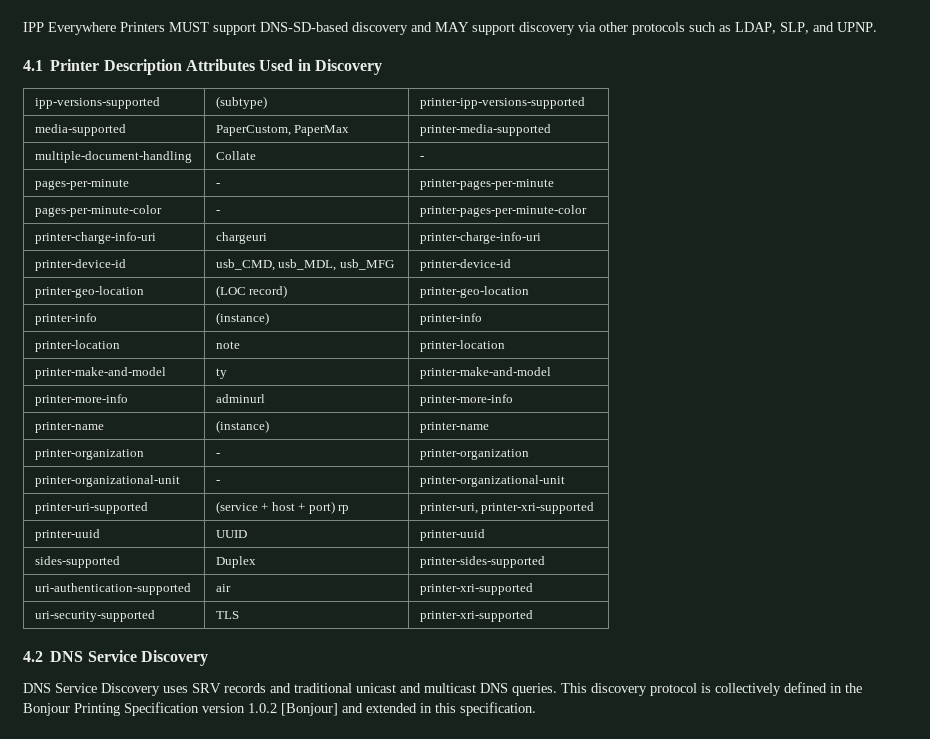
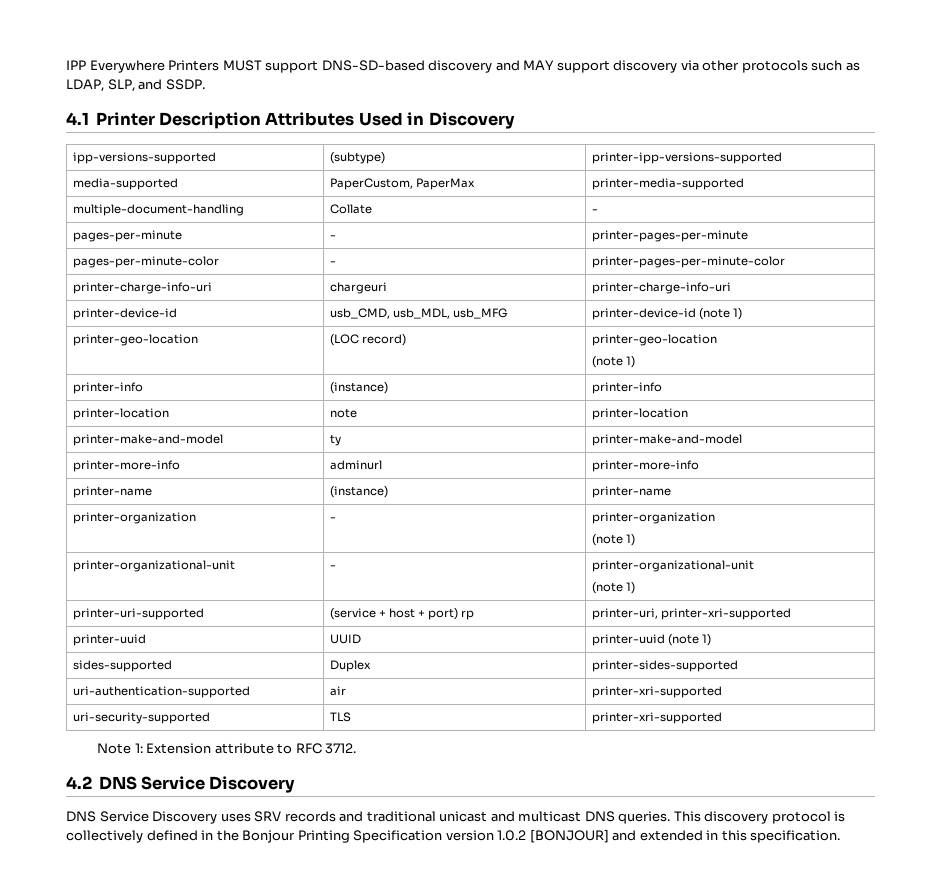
[837,22,877,32] UPNP. -> [165,79,205,90] SSDP.
(511, 265) none -> [698,308,742,320] (note 1)
(529, 292) none -> [591,356,635,368] // (note 1)
(529, 454) none -> [591,534,635,546] // (note 1)
(565, 481) none -> [591,582,635,594] // (note 1)
(485, 535) none -> [667,634,711,646] (note 1)
(533, 616) none -> [97,743,357,754] // Note 1: Extension attribute to RFC 3712.
[281,703,338,716] [Bonjour] -> [529,829,609,843] [BONJOUR]

